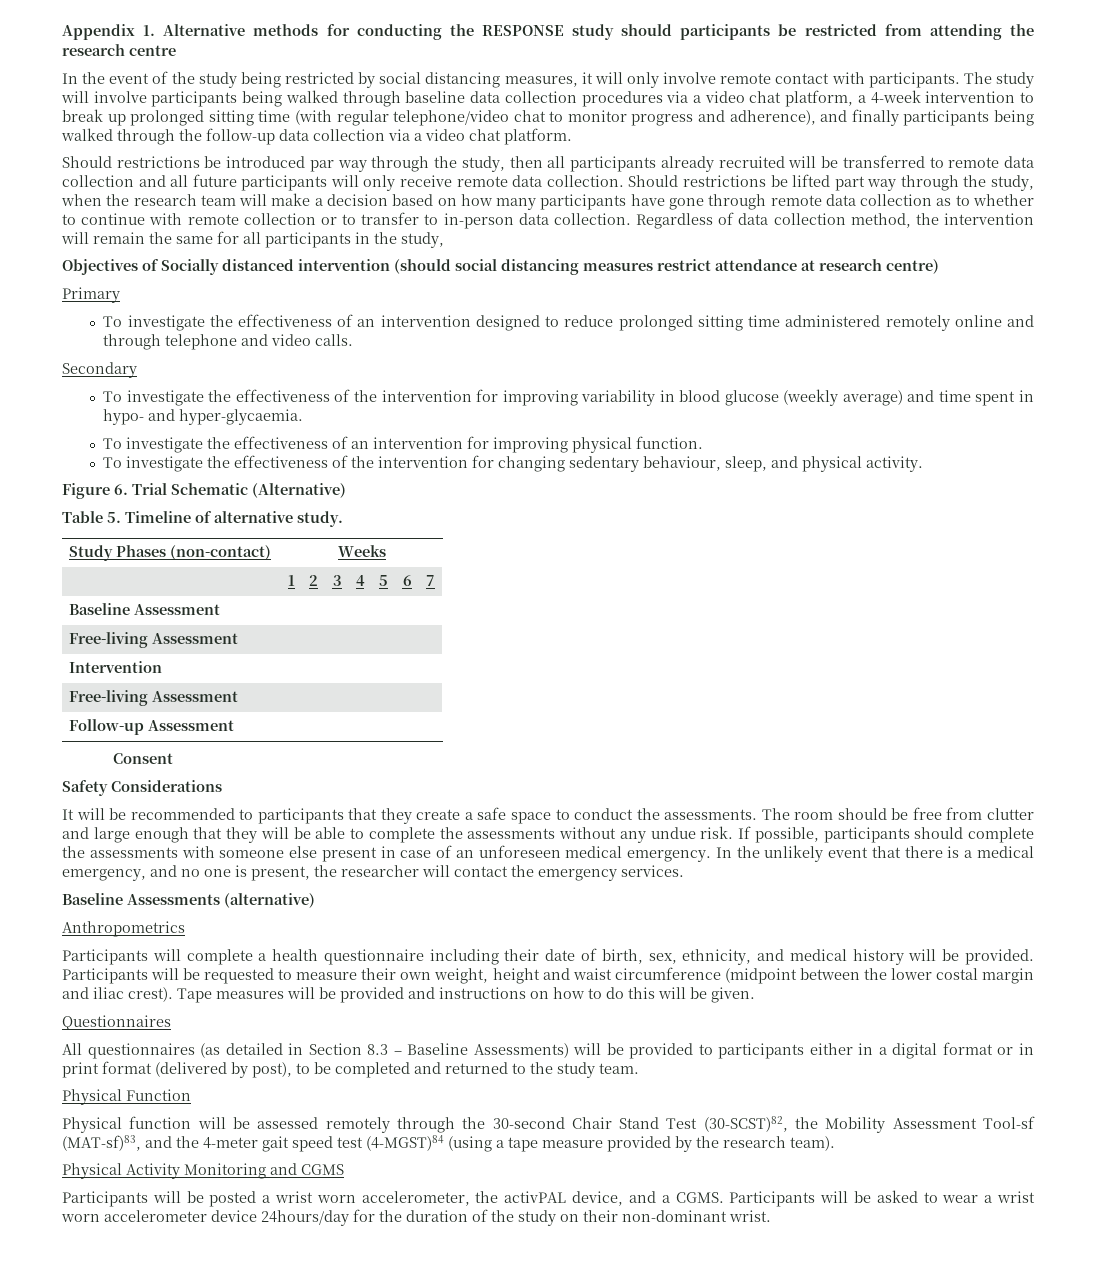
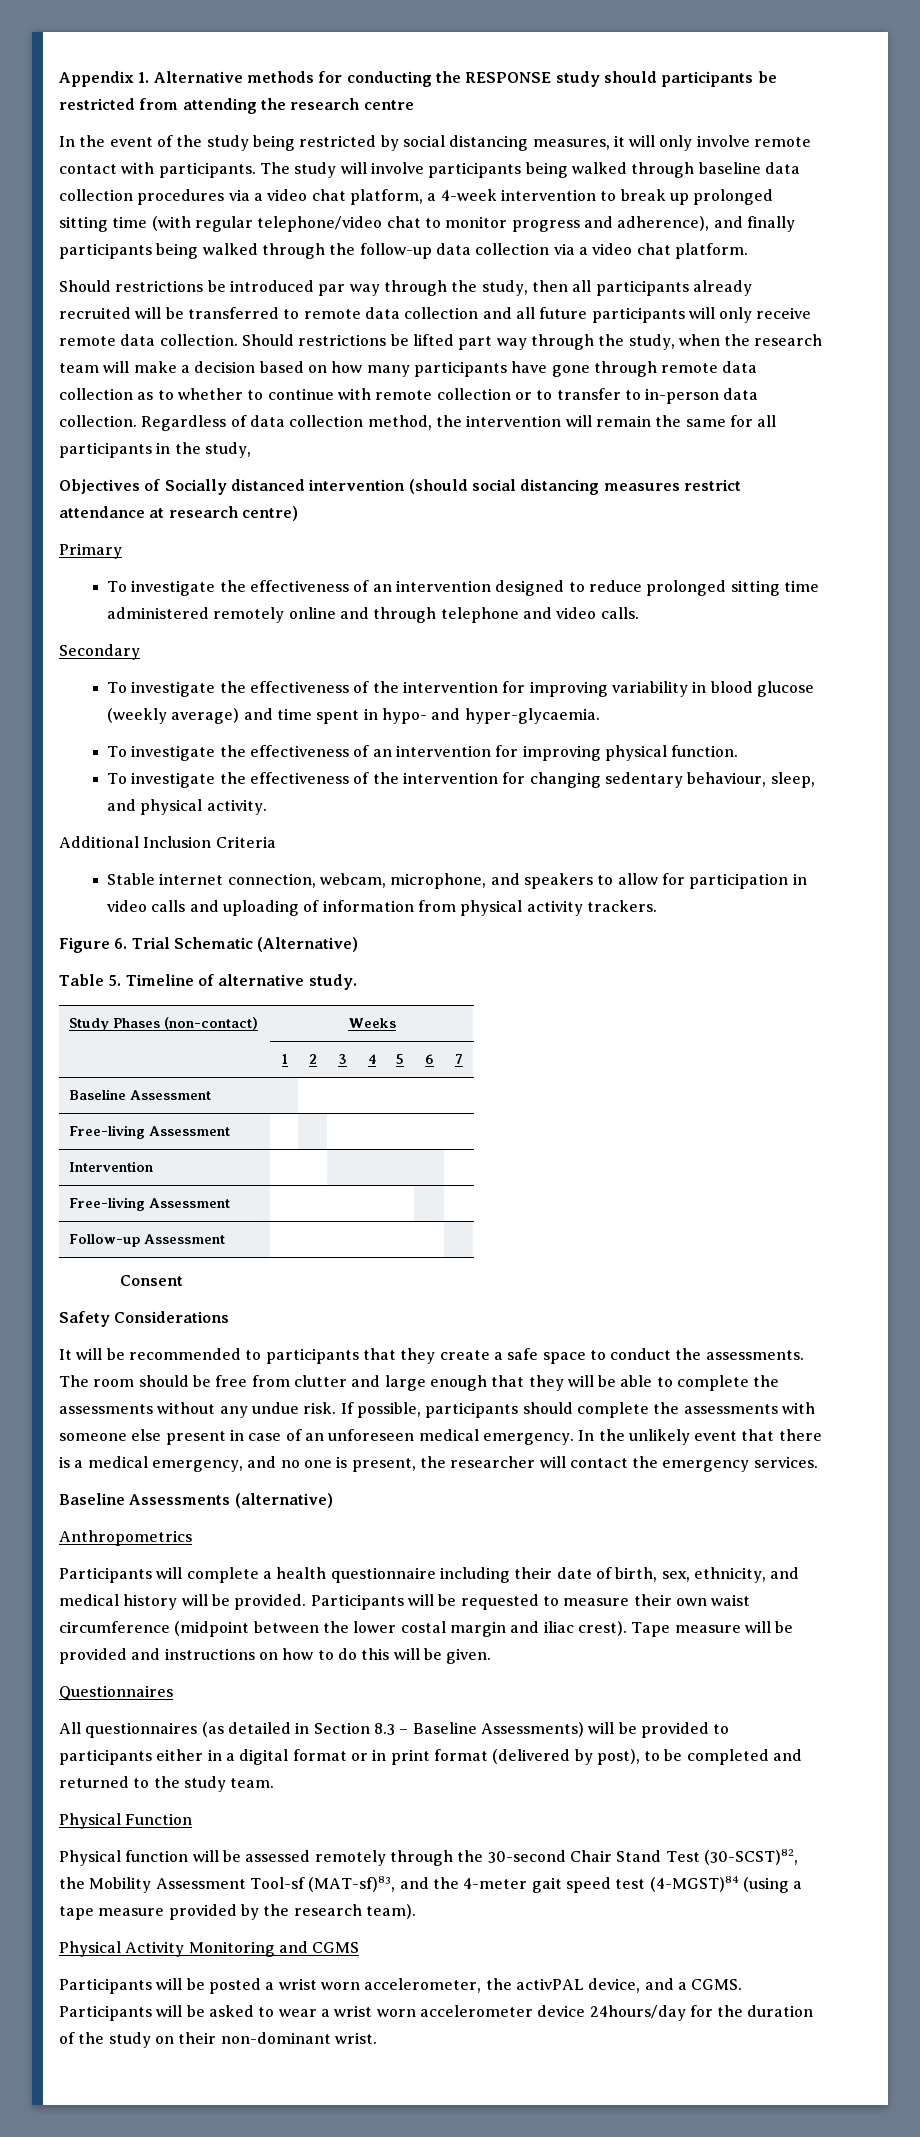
(924, 464) none -> [59,836,276,848] [107,873,807,889] [107,900,657,916] // Additional Inclusion Criteria // Stable internet connection, webcam, microphone, and speakers to allow for participation in video calls and uploading of information from physical activity trackers.
[434,968,570,984] weight, height and -> (707, 1602) none
[216,991,284,999] measures -> [674,1625,741,1633] measure

